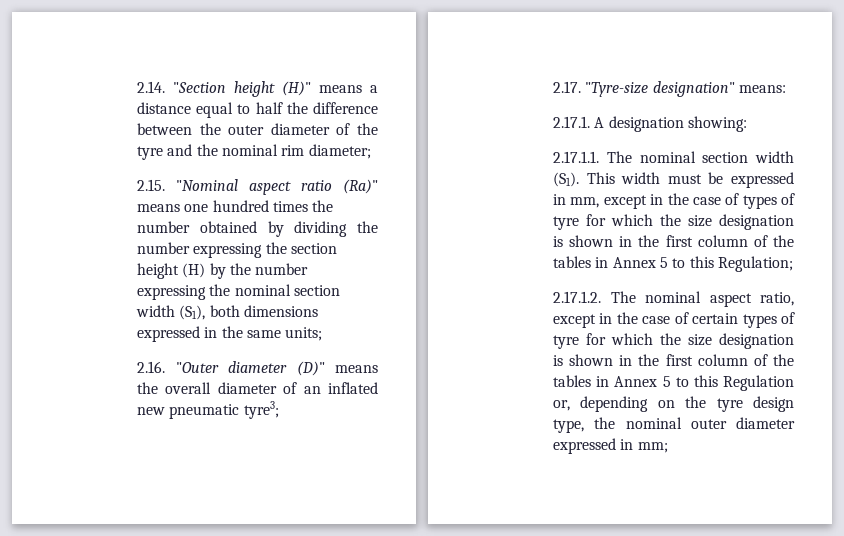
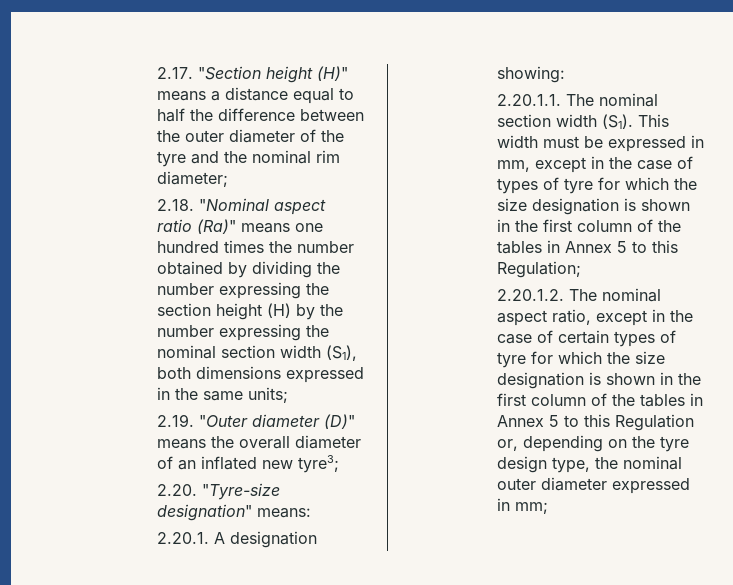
[137,81,166,93] 2.14. -> [157,67,194,79] 2.17.
[137,179,166,191] 2.15. -> [157,199,195,211] 2.18.
[137,361,166,373] 2.16. -> [157,414,195,427] 2.19.
[169,404,240,419] pneumatic -> (294, 464) none
[553,81,582,93] 2.17. -> [157,484,198,496] 2.20.
[553,116,591,128] 2.17.1. -> [157,532,210,544] 2.20.1.
[553,151,600,163] 2.17.1.1. -> [497,94,562,106] 2.20.1.1.
[553,291,602,303] 2.17.1.2. -> [497,289,565,301] 2.20.1.2.

